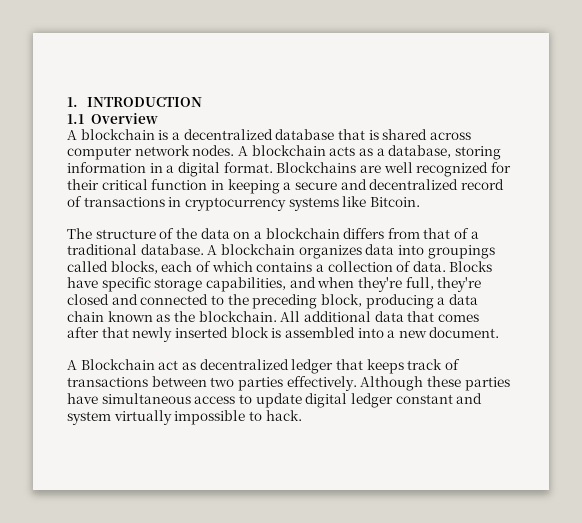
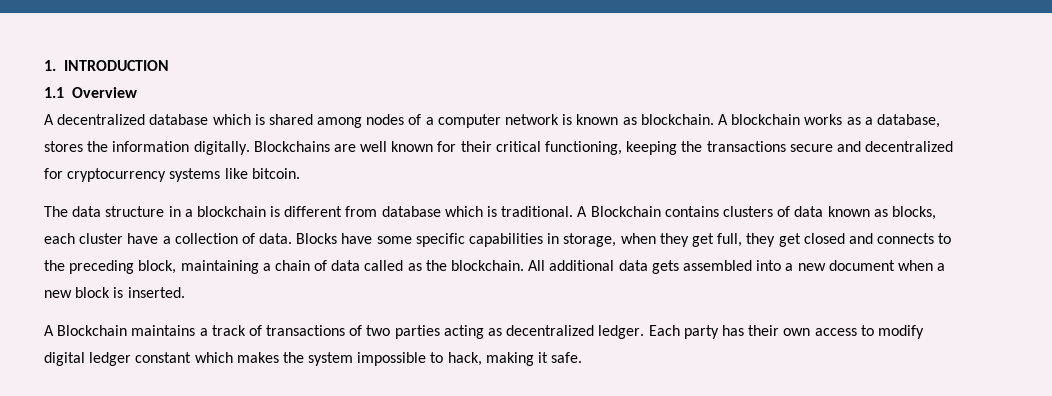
[80,129,180,140] blockchain is a -> (54, 119) none
[337,129,365,140] that -> [212,114,251,125] which
[429,132,471,140] [67,145,356,160] across computer network nodes. A blockchain acts -> [317,114,843,128] among nodes of a computer network is known as blockchain. A blockchain works
[454,146,501,160] [67,162,273,177] storing information in a digital format. -> [44,141,250,155] stores the information digitally.
[416,162,489,177] recognized -> [391,141,434,152] known
[151,179,504,194] [67,196,182,207] function in keeping a secure and decentralized record of transactions in -> [545,141,954,155] [44,168,63,179] functioning, keeping the transactions secure and decentralized for
[369,197,420,207] Bitcoin. -> [251,168,300,179] bitcoin.
[95,228,479,239] [67,244,495,259] [67,261,313,274] structure of the data on a blockchain differs from that of a traditional database. A blockchain organizes data into groupings called blocks, each of which contains -> [72,206,936,220] [44,233,159,244] data structure in a blockchain is different from database which is traditional. A Blockchain contains clusters of data known as blocks, each cluster have
[101,277,482,292] specific storage capabilities, and when they're full, they're -> [376,233,801,247] some specific capabilities in storage, when they get full, they get
[140,294,209,305] connected -> [877,233,935,244] connects
[365,294,478,309] [67,311,153,322] producing a data chain known -> [180,260,404,274] maintaining a chain of data called
[407,311,479,322] [67,327,500,342] [67,359,404,374] that comes after that newly inserted block is assembled into a new document. // A Blockchain act as decentralized ledger that keeps -> [651,260,946,274] [44,287,185,298] [44,325,208,336] gets assembled into a new document when a new block is inserted. // A Blockchain maintains a
[151,376,207,387] between -> [349,325,363,336] of
[286,376,510,391] [67,393,191,404] effectively. Although these parties have simultaneous -> [443,325,811,339] acting as decentralized ledger. Each party has their own
[255,393,302,408] update -> [877,325,924,339] modify
[456,393,483,404] [67,410,302,425] and system virtually impossible to hack. -> [194,352,583,366] which makes the system impossible to hack, making it safe.

